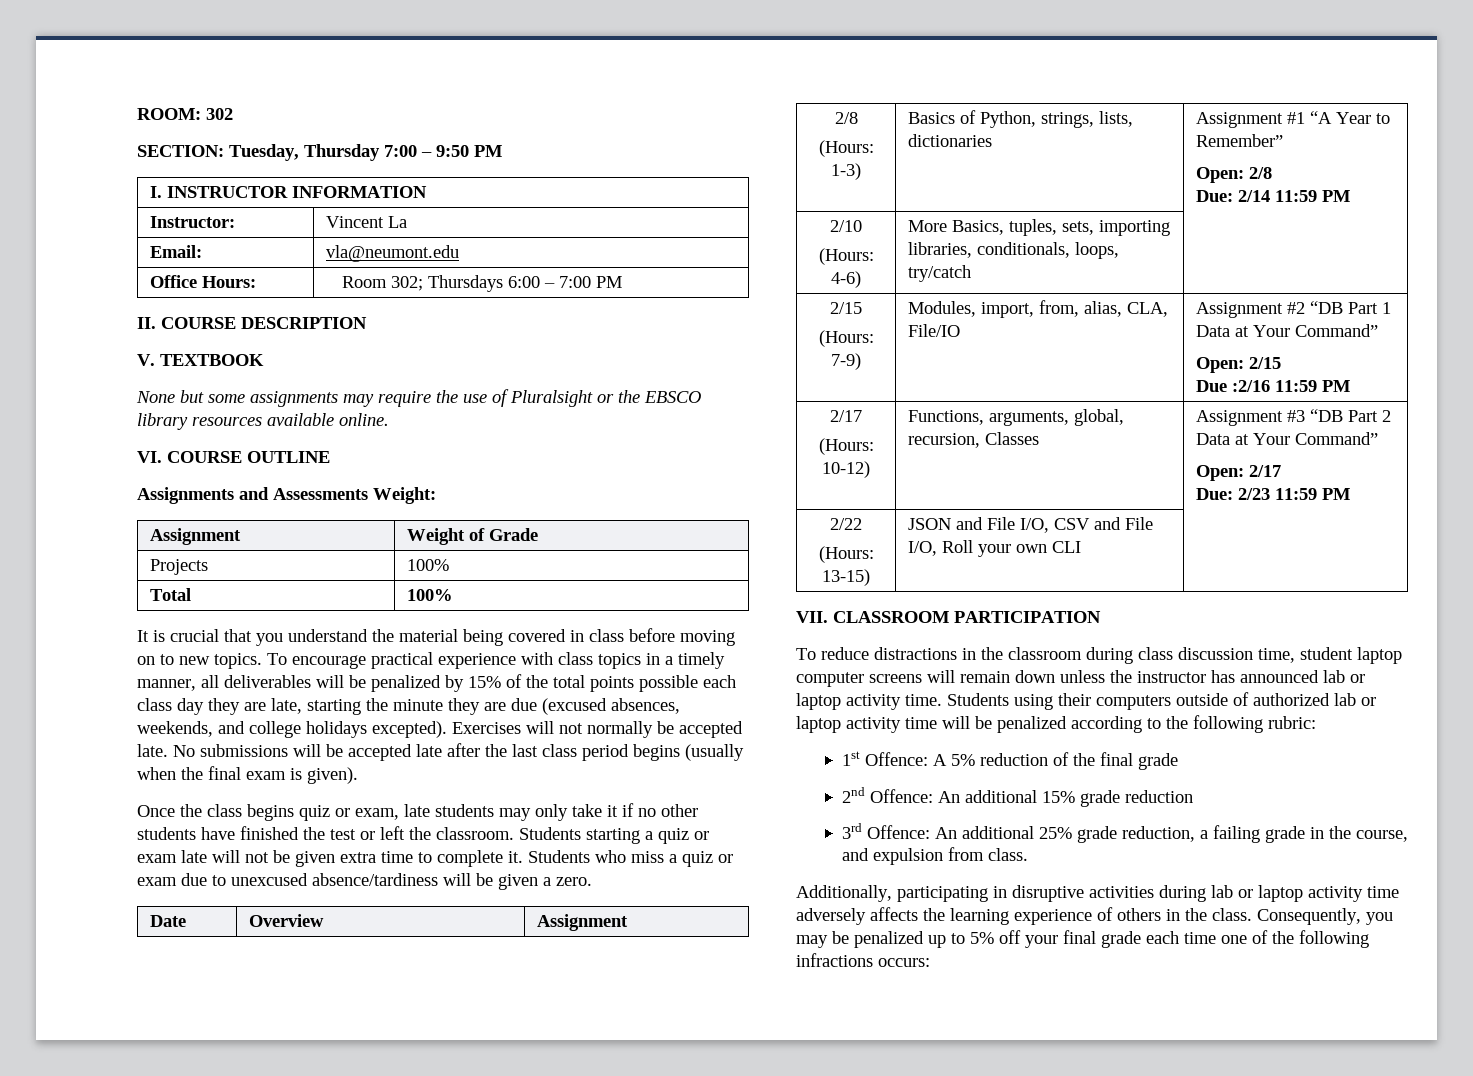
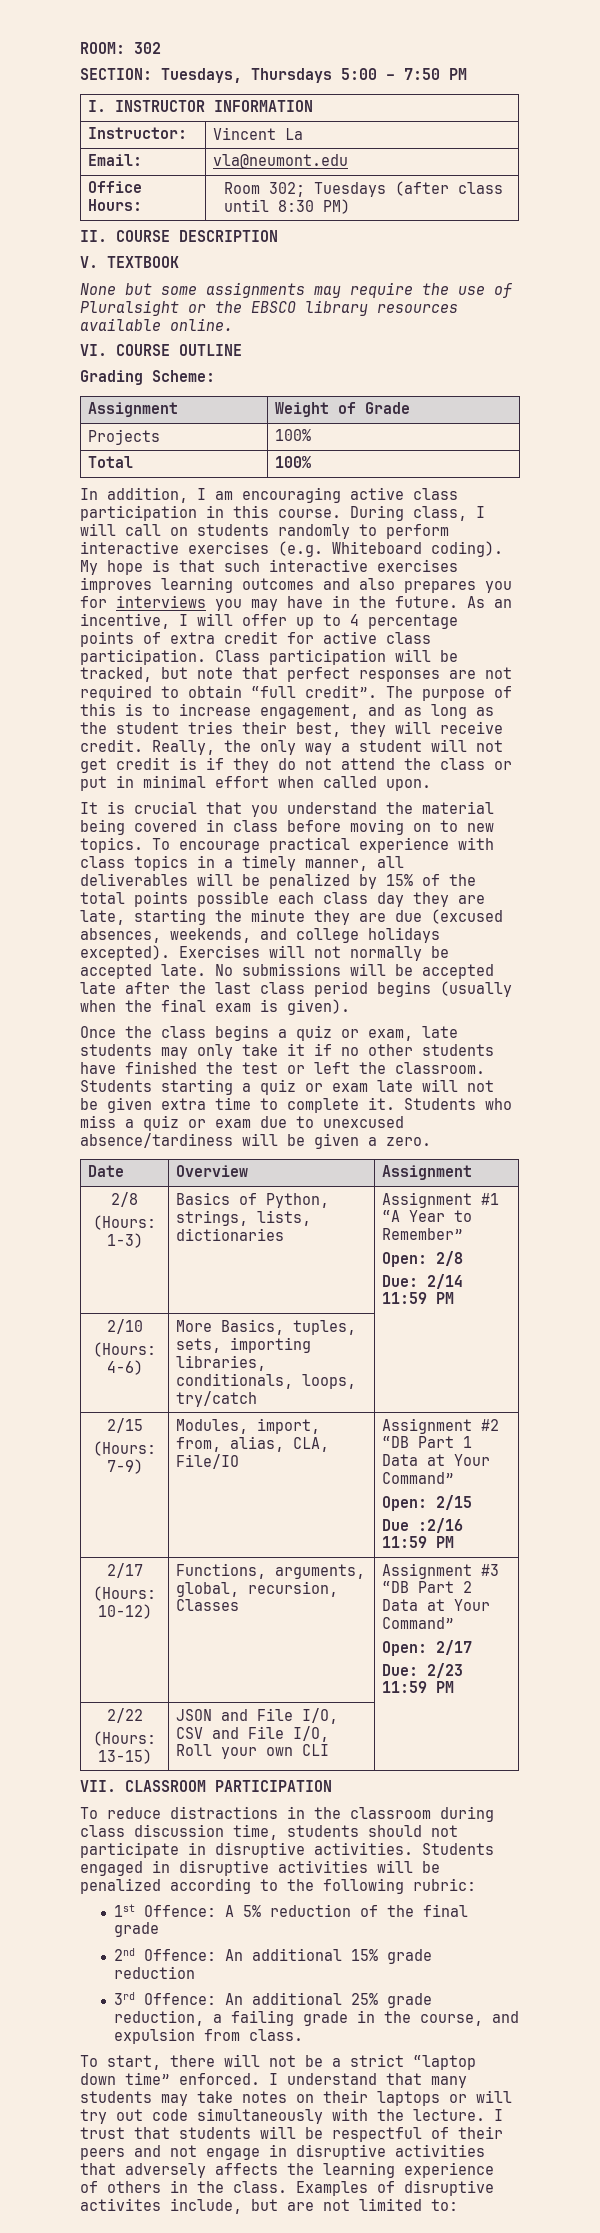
[229,144,469,161] Tuesday, Thursday 7:00 – 9:50 -> [161,68,440,83] Tuesdays, Thursdays 5:00 – 7:50
[427,275,622,292] Thursdays 6:00 – 7:00 PM -> [314,181,504,197] [224,199,351,214] Tuesdays (after class until 8:30 PM)
[137,487,436,504] Assignments and Assessments Weight: -> [80,370,215,385] Grading Scheme:
(454, 595) none -> [80,487,458,503] [80,505,485,521] [80,523,449,539] [80,541,503,557] [80,559,458,575] [80,577,512,593] [80,595,512,611] [80,613,458,629] [80,631,431,647] [80,649,458,665] [80,667,512,682] [80,685,512,701] [80,703,494,719] [80,721,503,737] [80,739,503,755] [80,757,512,773] [80,775,431,791] // In addition, I am encouraging active class participation in this course. During class, I will call on students randomly to perform interactive exercises (e.g. Whiteboard coding). My hope is that such interactive exercises improves learning outcomes and also prepares you for interviews you may have in the future. As an incentive, I will offer up to 4 percentage points of extra credit for active class participation. Class participation will be tracked, but note that perfect responses are not required to obtain “full credit”. The purpose of this is to increase engagement, and as long as the student tries their best, they will receive credit. Really, the only way a student will not get credit is if they do not attend the class or put in minimal effort when called upon.
(294, 812) none -> [278,1029,287,1038] a
[1300,647,1402,664] [796,670,1365,687] [796,692,1376,710] [796,716,937,733] student laptop computer screens will remain down unless the instructor has announced lab or laptop activity time. Students using their computers outside of authorized lab or laptop activity time -> [287,1825,458,1837] [80,1842,494,1858] [80,1860,368,1876] students should not participate in disruptive activities. Students engaged in disruptive activities
[796,885,1399,902] Additionally, participating in disruptive activities during lab or laptop activity time -> [80,2054,476,2070] [80,2072,467,2088] [80,2090,512,2106] [80,2108,503,2124] [80,2126,503,2142] [80,2144,485,2160] [80,2163,116,2175] To start, there will not be a strict “laptop down time” enforced. I understand that many students may take notes on their laptops or will try out code simultaneously with the lecture. I trust that students will be respectful of their peers and not engage in disruptive activities that
[1257,908,1393,925] [796,930,1369,948] [796,953,930,967] Consequently, you may be penalized up to 5% off your final grade each time one of the following infractions occurs: -> [296,2180,494,2196] [80,2198,458,2214] Examples of disruptive activites include, but are not limited to:

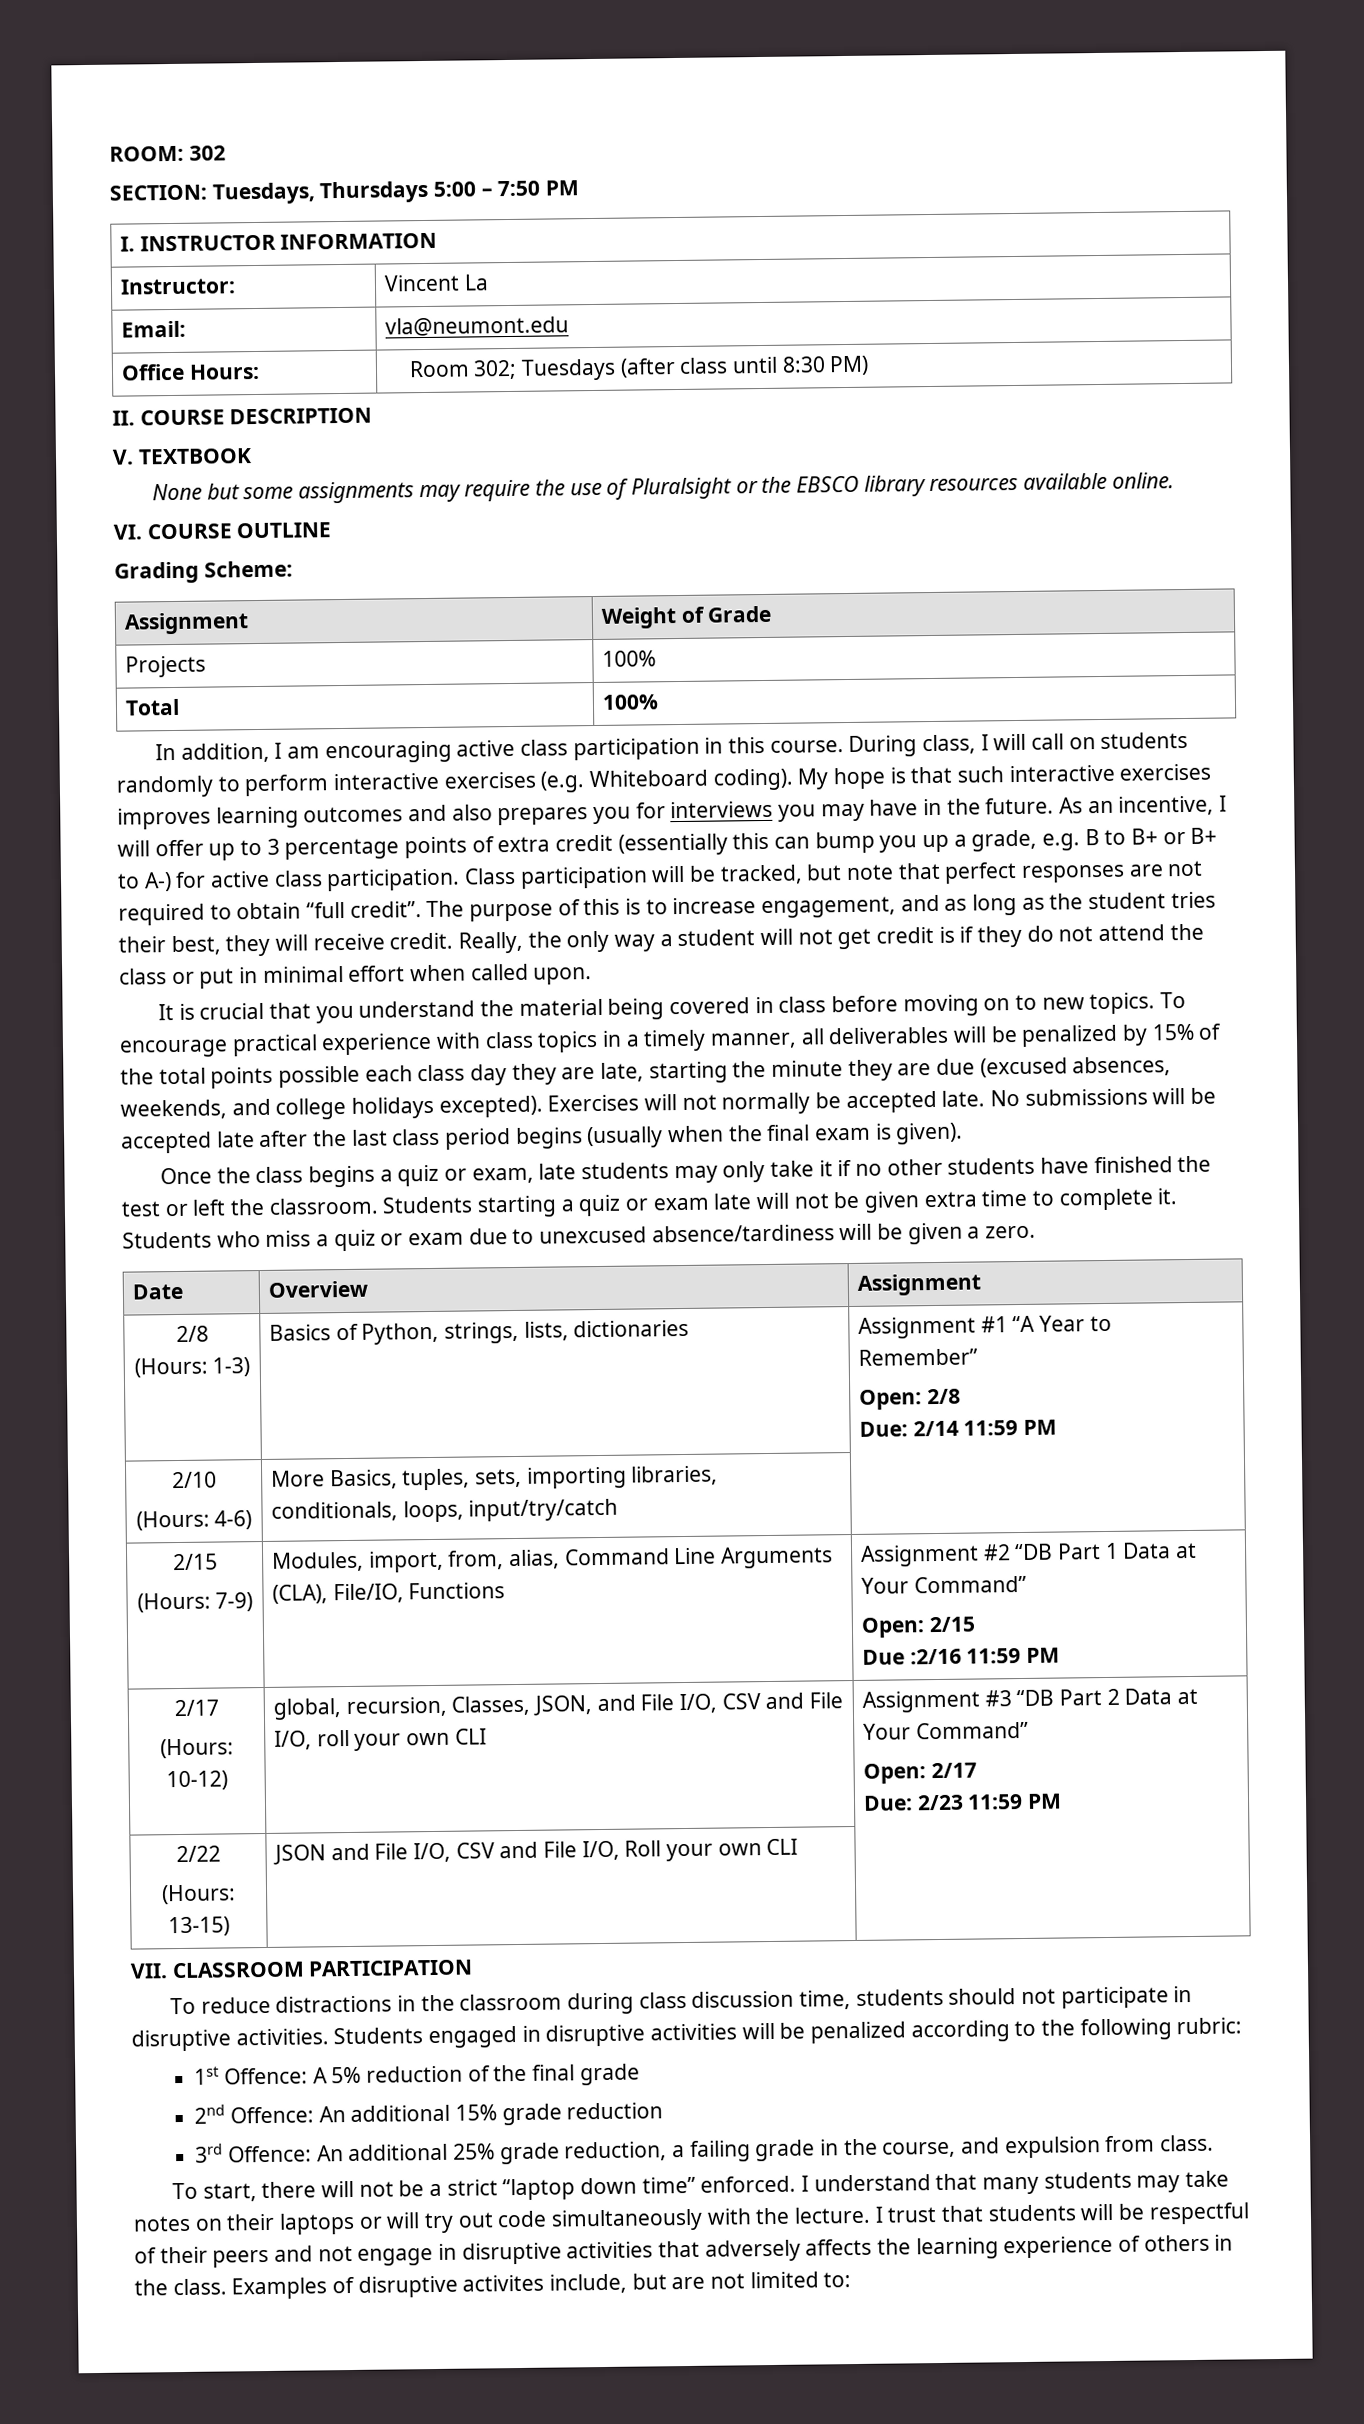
[350,614,359,626] 4 -> [266,838,280,855] 3
(278, 637) none -> [617,827,1218,856] [117,872,172,892] (essentially this can bump you up a grade, e.g. B to B+ or B+ to A-)
[176,1391,258,1407] try/catch -> [468,1498,619,1522] input/try/catch
[293,1437,330,1452] [176,1454,240,1469] CLA, File/IO -> [563,1546,834,1569] [272,1582,506,1604] Command Line Arguments (CLA), File/IO, Functions
[176,1563,366,1579] [176,1581,339,1597] [176,1599,240,1611] Functions, arguments, global, recursion, Classes -> [273,1692,844,1720] [274,1728,487,1751] global, recursion, Classes, JSON, and File I/O, CSV and File I/O, roll your own CLI

